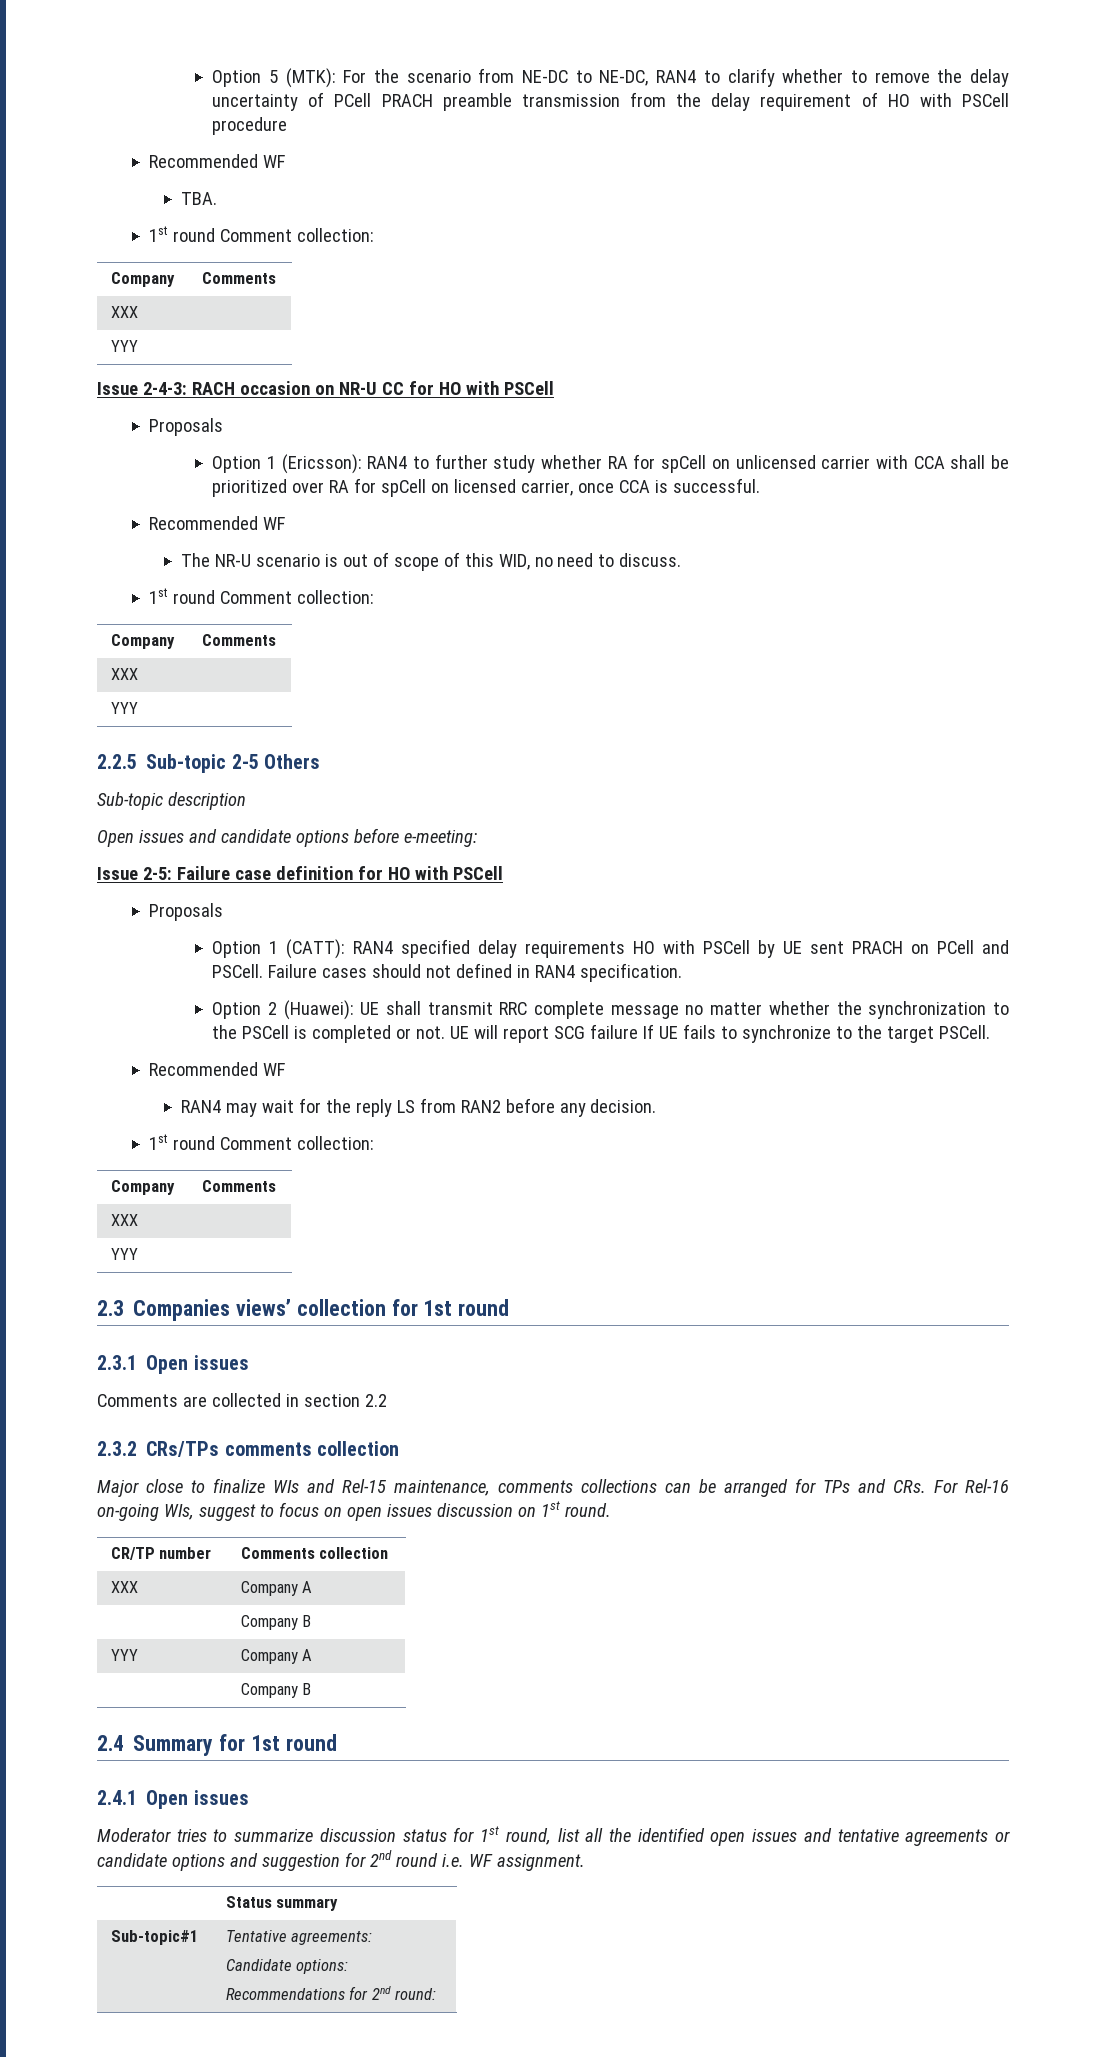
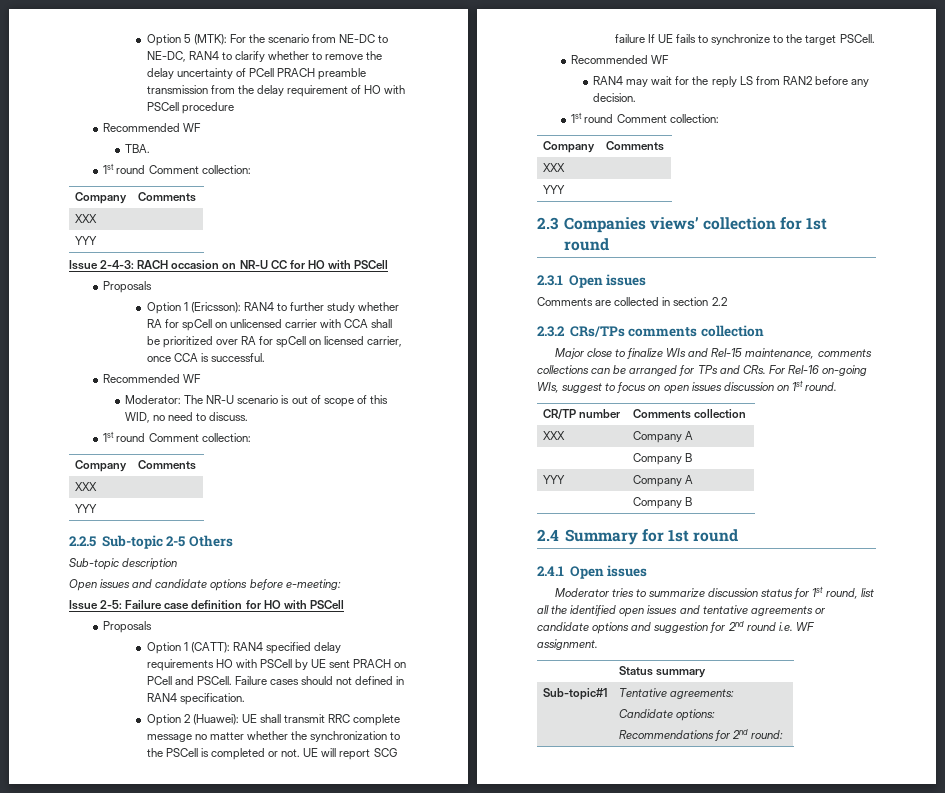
(285, 523) none -> [124,395,181,404] Moderator:

